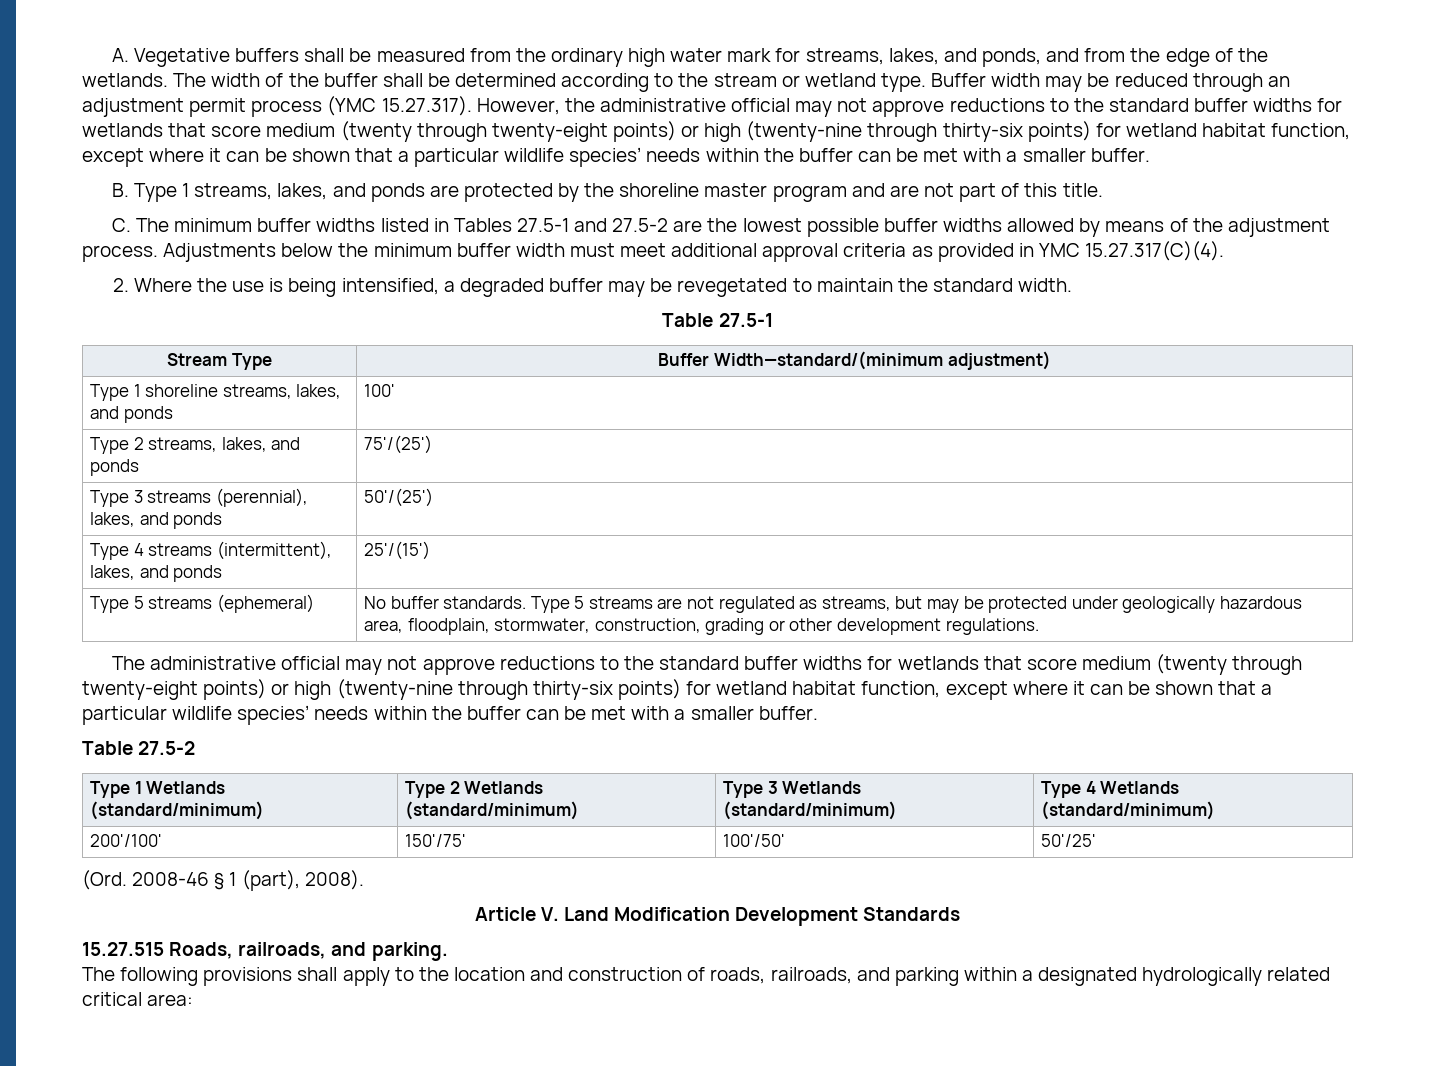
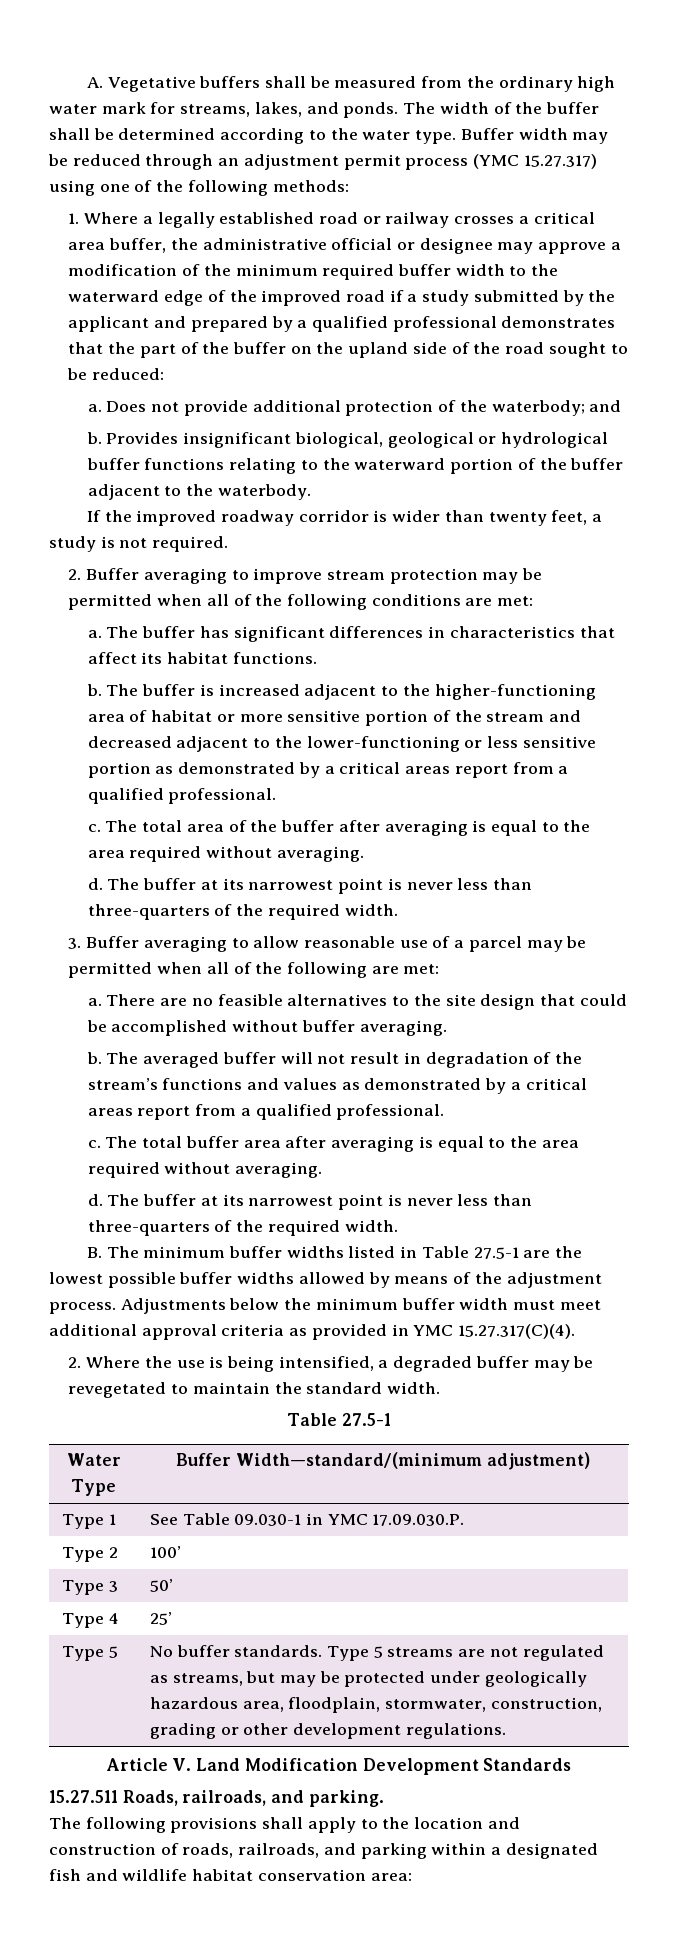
[981,48,1268,67] [82,73,168,87] ponds, and from the edge of the wetlands. -> [343,102,399,118] ponds.
[713,73,876,87] stream or wetland -> [362,130,411,140] water
[381,96,1343,117] [82,121,1351,142] [82,147,1150,167] [111,183,1103,202] [111,218,131,232] 15.27.317). However, the administrative official may not approve reductions to the standard buffer widths for wetlands that score medium (twenty through twenty-eight points) or high (twenty-nine through thirty-six points) for wetland habitat function, except where it can be shown that a particular wildlife species’ needs within the buffer can be met with a smaller buffer. // B. Type 1 streams, lakes, and ponds are protected by the shoreline master program and are not part of this title. // C. -> [523,154,597,169] [49,180,349,196] [68,212,595,228] [68,238,621,254] [68,264,559,280] [68,290,616,306] [68,316,616,332] [68,342,628,358] [67,368,165,380] [87,400,622,416] [86,432,609,448] [86,458,624,474] [87,484,311,500] [86,510,603,526] [49,536,229,552] [68,568,543,584] [68,594,534,610] [87,626,615,642] [87,652,317,664] [86,684,596,700] [87,710,581,726] [87,736,596,752] [87,762,569,778] [87,788,277,804] [87,820,591,836] [87,846,364,862] [87,878,532,894] [87,904,398,920] [68,936,587,952] [68,962,440,978] [87,994,627,1010] [86,1020,447,1036] [86,1052,582,1068] [87,1078,587,1094] [87,1104,445,1120] [87,1136,579,1152] [87,1162,323,1178] [87,1194,532,1210] [87,1220,398,1236] [86,1247,102,1258] 15.27.317) using one of the following methods: // 1. Where a legally established road or railway crosses a critical area buffer, the administrative official or designee may approve a modification of the minimum required buffer width to the waterward edge of the improved road if a study submitted by the applicant and prepared by a qualified professional demonstrates that the part of the buffer on the upland side of the road sought to be reduced: // a. Does not provide additional protection of the waterbody; and // b. Provides insignificant biological, geological or hydrological buffer functions relating to the waterward portion of the buffer adjacent to the waterbody. // If the improved roadway corridor is wider than twenty feet, a study is not required. // 2. Buffer averaging to improve stream protection may be permitted when all of the following conditions are met: // a. The buffer has significant differences in characteristics that affect its habitat functions. // b. The buffer is increased adjacent to the higher-functioning area of habitat or more sensitive portion of the stream and decreased adjacent to the lower-functioning or less sensitive portion as demonstrated by a critical areas report from a qualified professional. // c. The total area of the buffer after averaging is equal to the area required without averaging. // d. The buffer at its narrowest point is never less than three-quarters of the required width. // 3. Buffer averaging to allow reasonable use of a parcel may be permitted when all of the following are met: // a. There are no feasible alternatives to the site design that could be accomplished without buffer averaging. // b. The averaged buffer will not result in degradation of the stream’s functions and values as demonstrated by a critical areas report from a qualified professional. // c. The total buffer area after averaging is equal to the area required without averaging. // d. The buffer at its narrowest point is never less than three-quarters of the required width. // B.
[453,218,669,232] Tables 27.5-1 and 27.5-2 -> [421,1246,519,1259] Table 27.5-1
[167,353,228,366] Stream -> [66,1453,121,1466] Water
[145,384,342,399] [89,406,173,423] [363,384,395,397] [89,437,301,454] [89,459,139,476] [363,435,432,454] [89,488,308,507] [89,512,223,529] [363,488,433,507] [89,541,332,560] [89,565,223,582] [363,541,430,560] [89,594,314,613] shoreline streams, lakes, and ponds | 100' // Type 2 streams, lakes, and ponds | 75'/(25') // Type 3 streams (perennial), lakes, and ponds | 50'/(25') // Type 4 streams (intermittent), lakes, and ponds | 25'/(15') // Type 5 streams (ephemeral) -> [149,1513,465,1526] [61,1547,118,1562] [149,1546,181,1558] [61,1580,118,1595] [149,1579,173,1592] [61,1613,119,1628] [149,1612,172,1625] [61,1646,118,1661] | See Table 09.030-1 in YMC 17.09.030.P. // Type 2 | 100’ // Type 3 | 50’ // Type 4 | 25’ // Type 5
[111,654,1303,675] [82,679,1273,700] [82,705,818,725] [82,741,196,755] [89,781,226,798] [89,801,264,820] [404,781,544,798] [404,801,579,820] [722,781,862,798] [722,801,897,820] [1040,781,1180,798] [1040,801,1215,820] [89,834,162,847] [404,834,466,847] [722,834,785,847] [1040,834,1096,847] [82,870,364,891] // The administrative official may not approve reductions to the standard buffer widths for wetlands that score medium (twenty through twenty-eight points) or high (twenty-nine through thirty-six points) for wetland habitat function, except where it can be shown that a particular wildlife species’ needs within the buffer can be met with a smaller buffer. // Table 27.5-2 // Type 1 Wetlands (standard/minimum) | Type 2 Wetlands (standard/minimum) | Type 3 Wetlands (standard/minimum) | Type 4 Wetlands (standard/minimum) // 200'/100' | 150'/75' | 100'/50' | 50'/25' // (Ord. 2008-46 § 1 (part), 2008). -> (506, 1731) none
[82,942,164,956] 15.27.515 -> [49,1790,118,1803] 15.27.511
[1142,967,1331,986] [82,992,142,1006] hydrologically related critical -> [49,1869,366,1881] fish and wildlife habitat conservation

